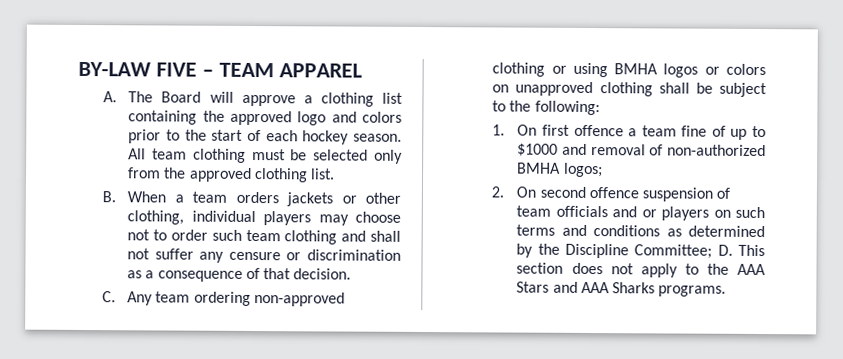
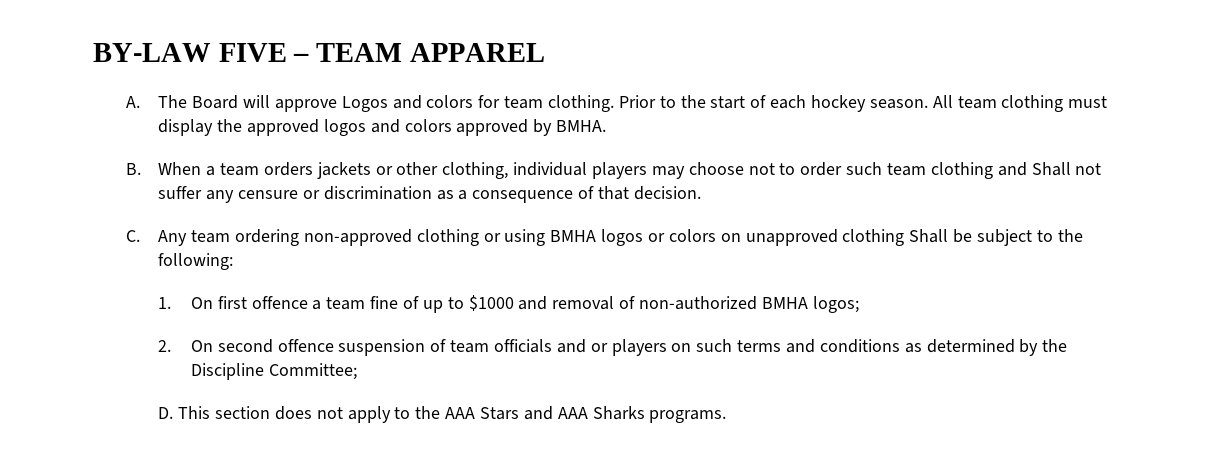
[303,92,404,107] [128,110,402,126] [128,129,162,144] a clothing list containing the approved logo and colors prior -> [341,95,656,112] Logos and colors for team clothing. Prior
[290,149,403,164] [128,167,336,183] be selected only from the approved clothing list. -> [158,119,607,136] display the approved logos and colors approved by BMHA.
[370,230,401,242] shall -> [1031,162,1071,176] Shall
[658,82,690,94] shall -> [909,229,949,243] Shall
(713, 251) none -> (357, 371) //

